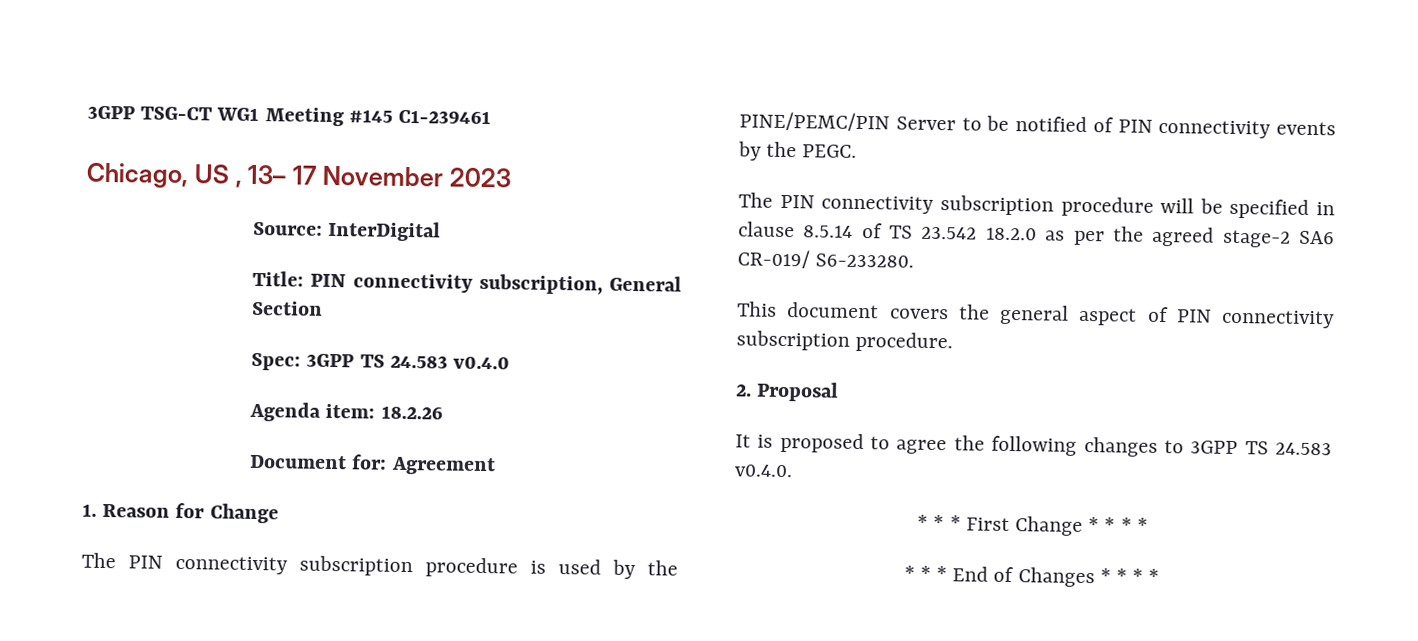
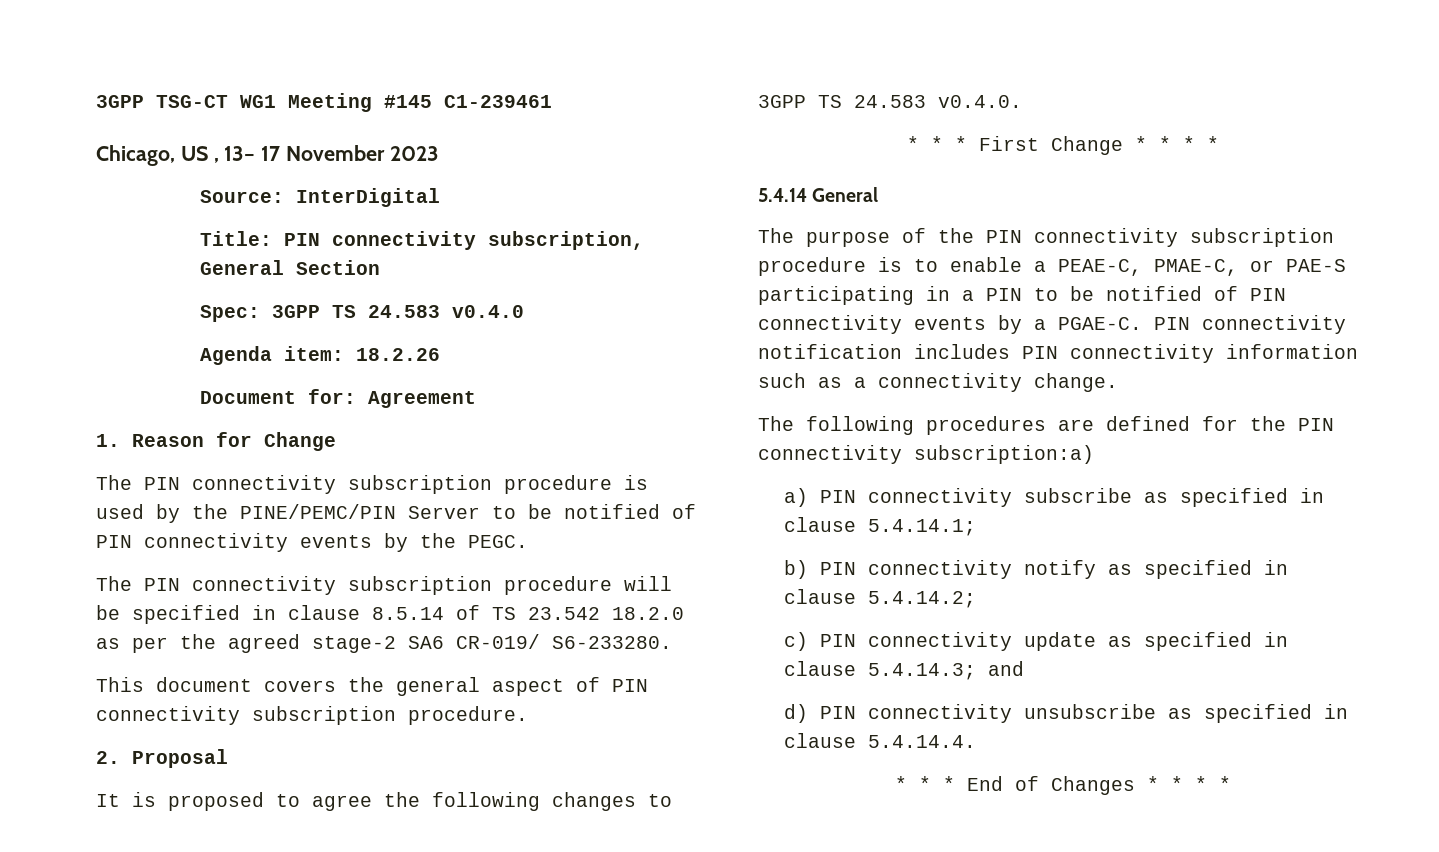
(1148, 525) none -> [758,187,879,202] [758,228,1334,247] [758,257,1346,276] [758,286,1286,305] [758,315,1346,334] [758,344,1358,363] [758,373,1118,392] [758,416,1334,435] [758,445,1094,464] [784,488,1325,507] [784,517,977,536] [784,560,1289,579] [784,589,977,608] [784,632,1289,651] [784,661,1025,680] [784,704,1349,723] [784,733,977,748] // 5.4.14 General // The purpose of the PIN connectivity subscription procedure is to enable a PEAE-C, PMAE-C, or PAE-S participating in a PIN to be notified of PIN connectivity events by a PGAE-C. PIN connectivity notification includes PIN connectivity information such as a connectivity change. // The following procedures are defined for the PIN connectivity subscription:a) // a) PIN connectivity subscribe as specified in clause 5.4.14.1; // b) PIN connectivity notify as specified in clause 5.4.14.2; // c) PIN connectivity update as specified in clause 5.4.14.3; and // d) PIN connectivity unsubscribe as specified in clause 5.4.14.4.

